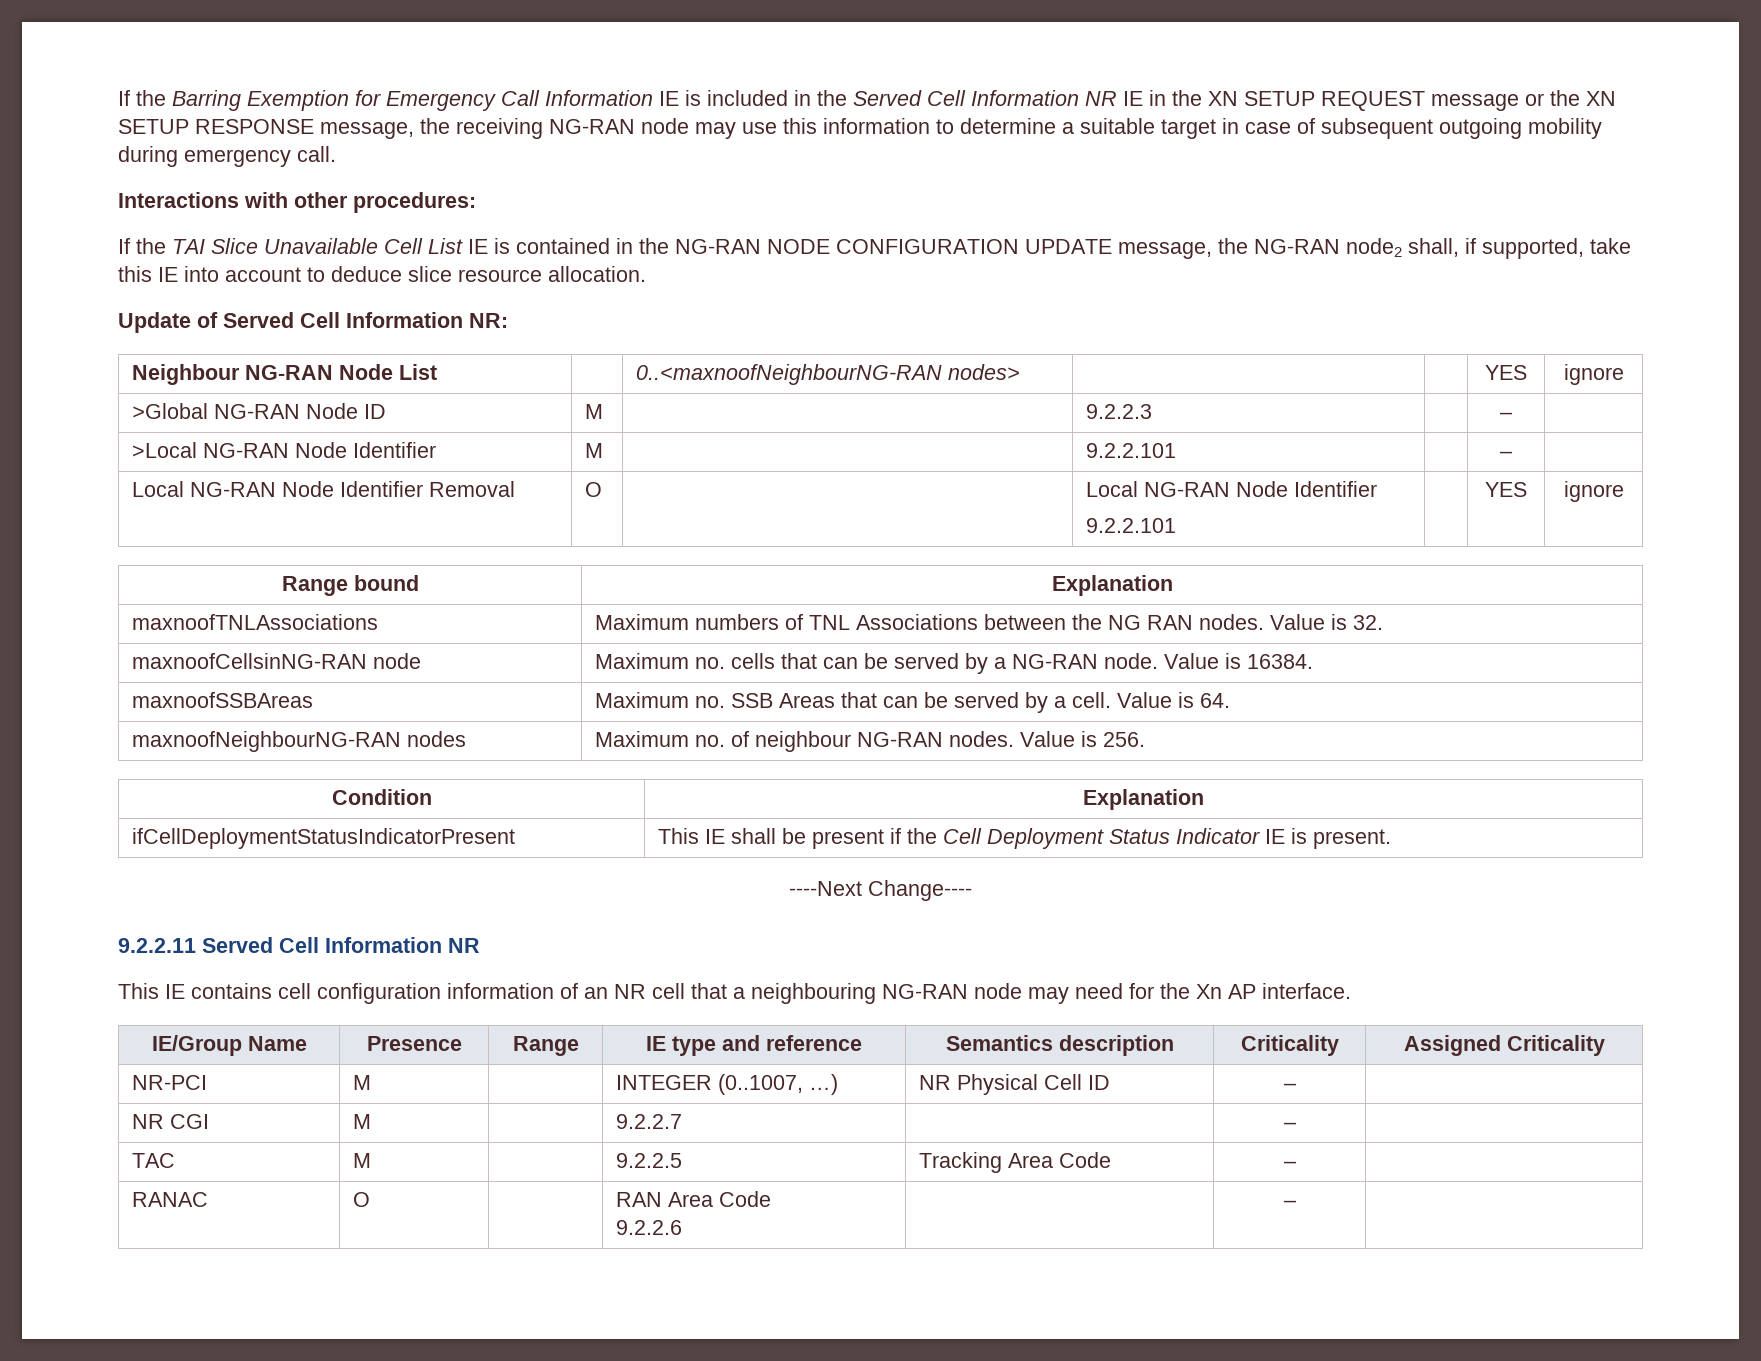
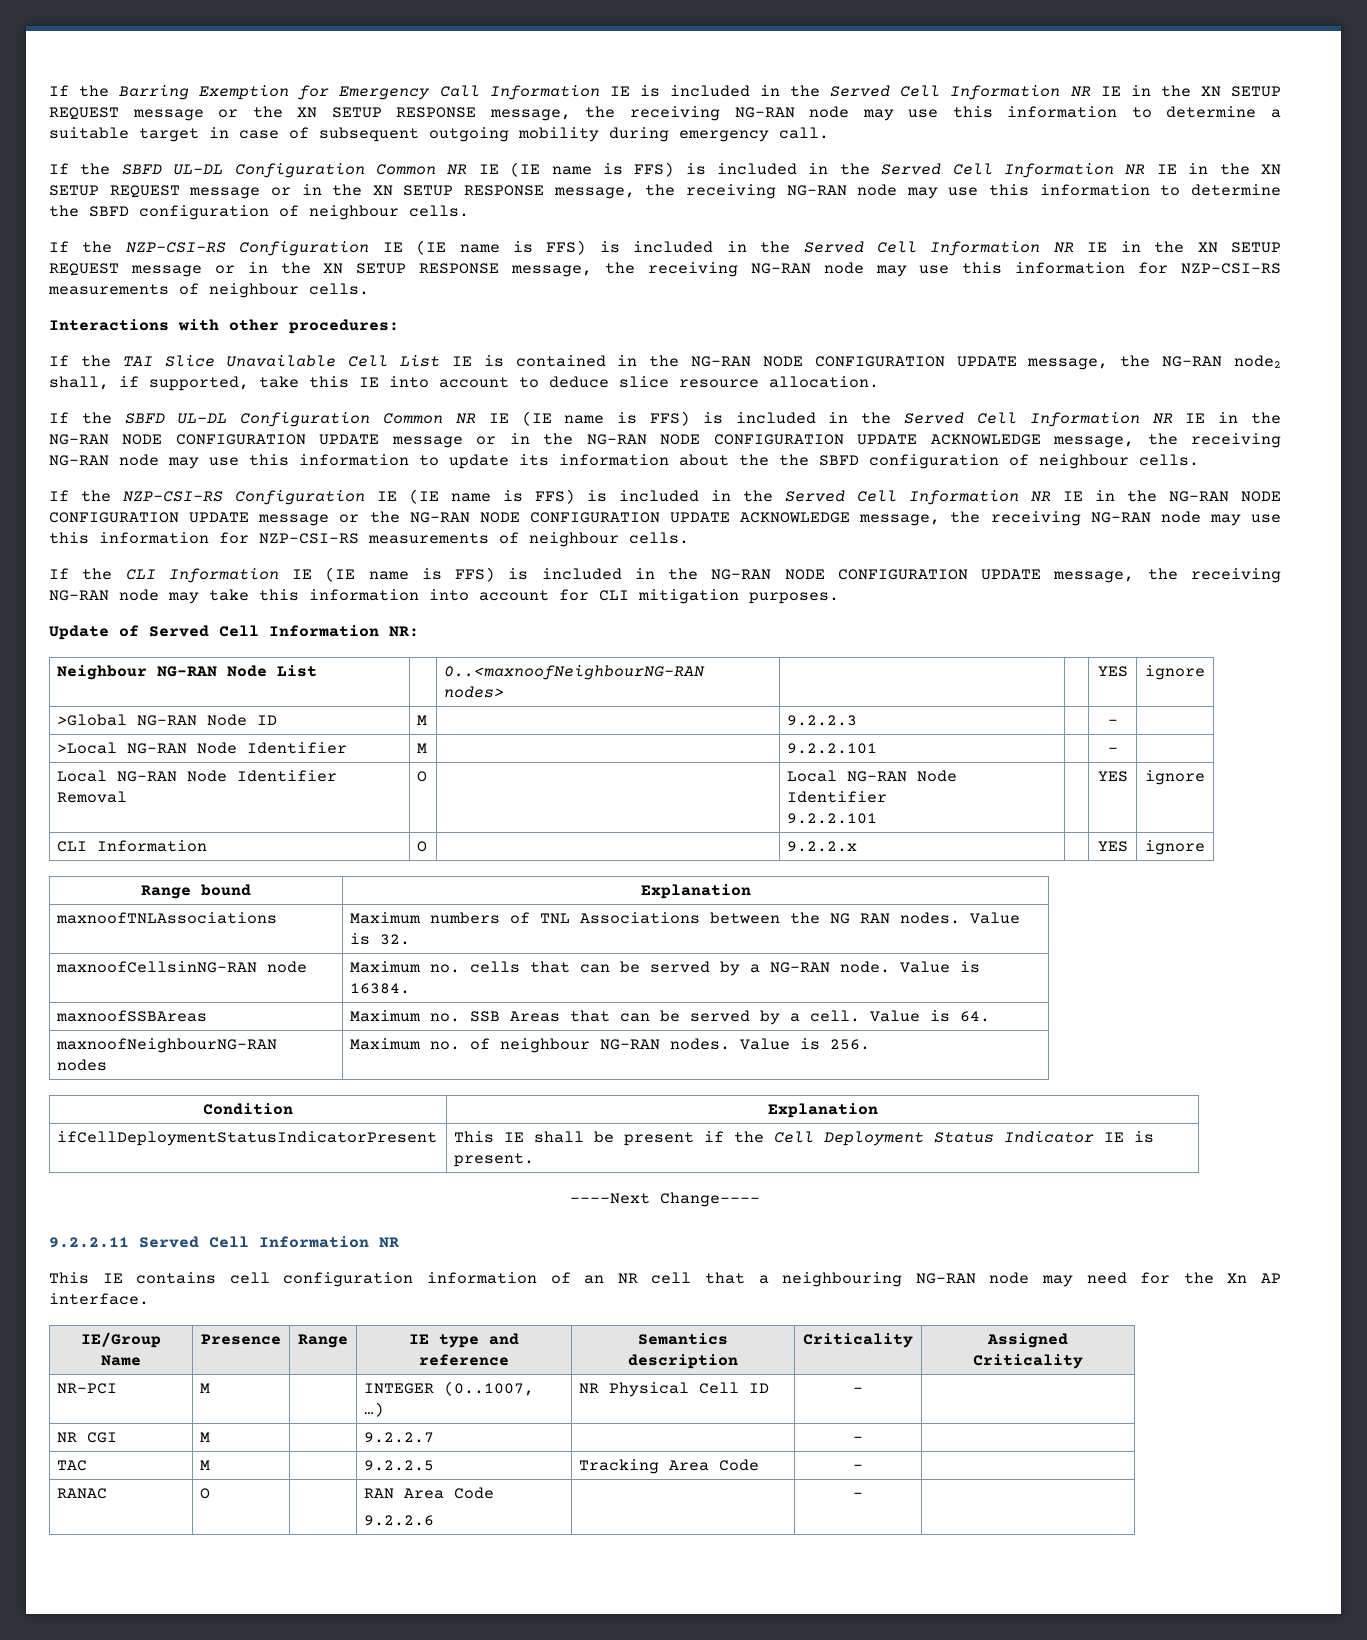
(336, 154) none -> [49,162,1281,178] [49,184,1281,199] [49,205,469,220] [49,240,1281,256] [49,262,1282,277] [48,283,369,298] // If the SBFD UL-DL Configuration Common NR IE (IE name is FFS) is included in the Served Cell Information NR IE in the XN SETUP REQUEST message or in the XN SETUP RESPONSE message, the receiving NG-RAN node may use this information to determine the SBFD configuration of neighbour cells. // If the NZP-CSI-RS Configuration IE (IE name is FFS) is included in the Served Cell Information NR IE in the XN SETUP REQUEST message or in the XN SETUP RESPONSE message, the receiving NG-RAN node may use this information for NZP-CSI-RS measurements of neighbour cells.
(646, 274) none -> [49,411,1282,427] [49,433,1281,448] [49,454,1199,469] [49,489,1281,505] [49,511,1281,526] [49,532,689,547] [49,567,1282,583] [49,589,839,604] // If the SBFD UL-DL Configuration Common NR IE (IE name is FFS) is included in the Served Cell Information NR IE in the NG-RAN NODE CONFIGURATION UPDATE message or in the NG-RAN NODE CONFIGURATION UPDATE ACKNOWLEDGE message, the receiving NG-RAN node may use this information to update its information about the the SBFD configuration of neighbour cells. // If the NZP-CSI-RS Configuration IE (IE name is FFS) is included in the Served Cell Information NR IE in the NG-RAN NODE CONFIGURATION UPDATE message or the NG-RAN NODE CONFIGURATION UPDATE ACKNOWLEDGE message, the receiving NG-RAN node may use this information for NZP-CSI-RS measurements of neighbour cells. // If the CLI Information IE (IE name is FFS) is included in the NG-RAN NODE CONFIGURATION UPDATE message, the receiving NG-RAN node may take this information into account for CLI mitigation purposes.
(1624, 491) none -> [57,840,208,852] [417,841,428,852] [787,841,858,852] [1097,841,1128,852] [1145,840,1205,855] // CLI Information | O | | 9.2.2.x | | YES | ignore

